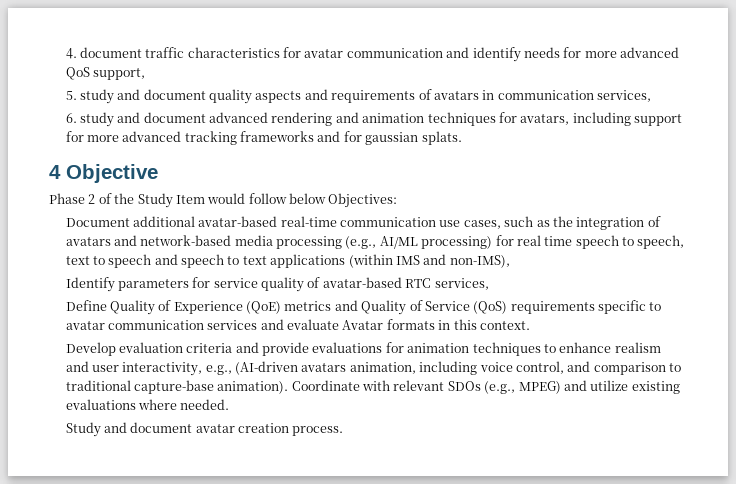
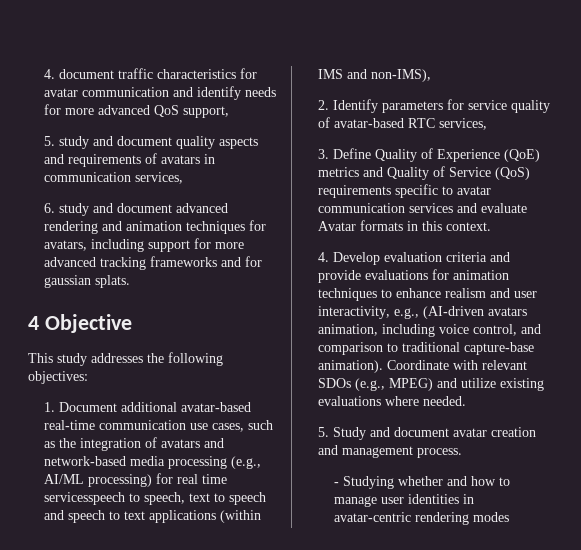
[49,193,398,208] Phase 2 of the Study Item would follow below Objectives: // -> [28,352,223,366] [28,371,88,384] [43,402,55,412] This study addresses the following objectives: // 1.
[575,235,619,249] speech -> [43,492,125,505] servicesspeech
(510, 261) none -> [317,100,329,110] 2.
(489, 284) none -> [317,149,329,159] 3.
(530, 325) none -> [317,252,329,262] 4.
(230, 404) none -> [317,427,329,437] 5.
(290, 428) none -> [317,445,413,458] and management
(344, 431) none -> [333,476,510,489] [333,494,474,507] [333,512,509,525] // - Studying whether and how to manage user identities in avatar-centric rendering modes

